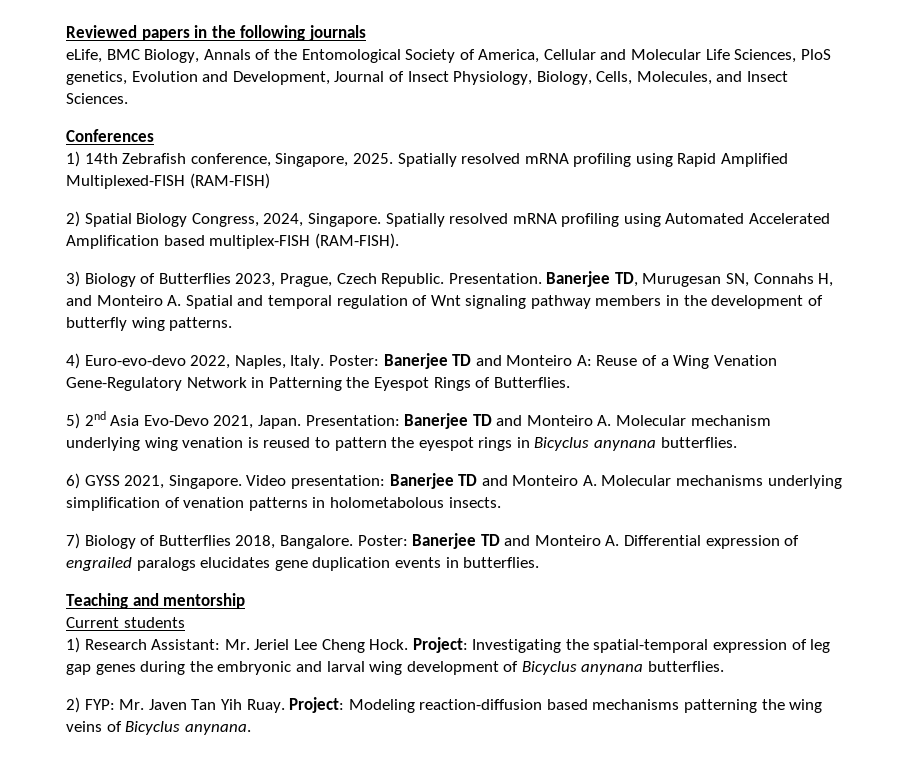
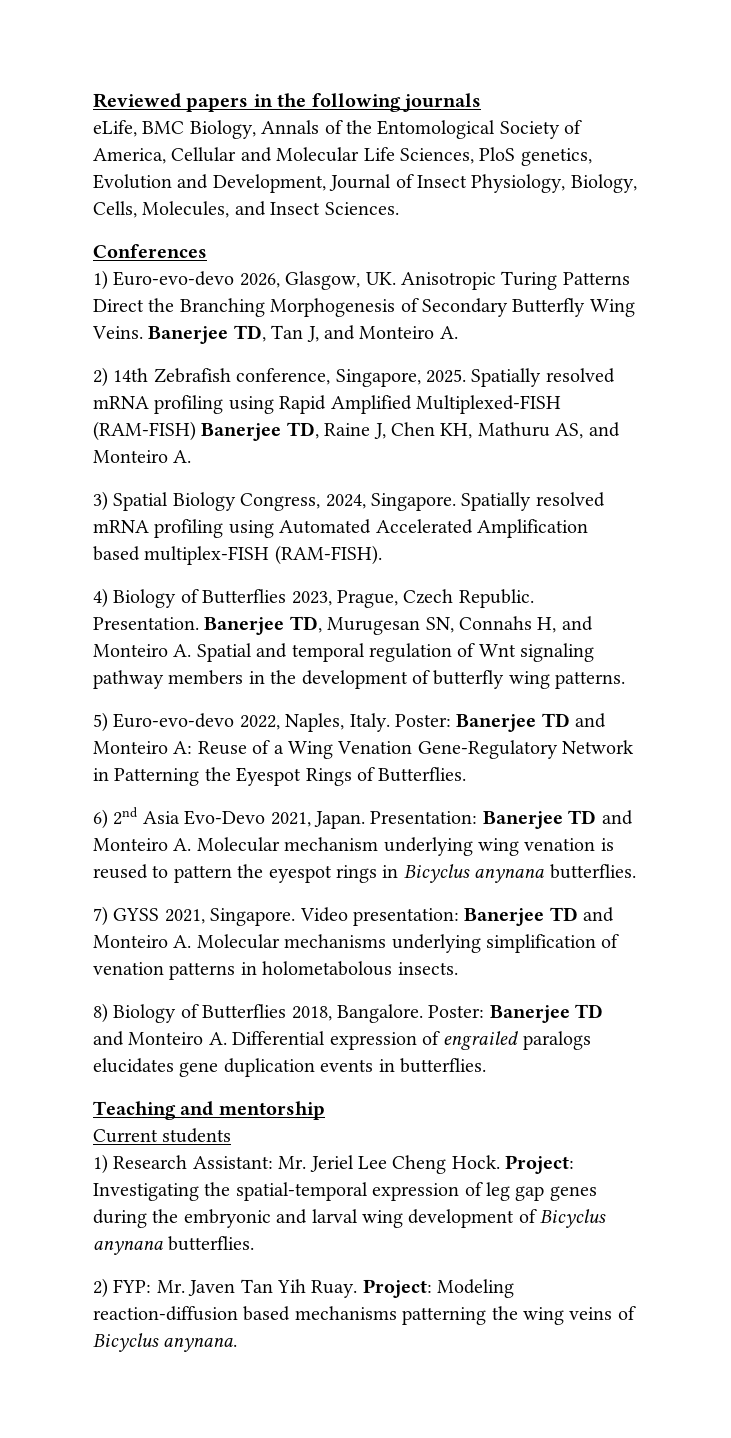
(80, 159) none -> [113,271,630,290] [93,298,635,317] [92,325,458,344] [93,367,108,387] Euro-evo-devo 2026, Glasgow, UK. Anisotropic Turing Patterns Direct the Branching Morphogenesis of Secondary Butterfly Wing Veins. Banerjee TD, Tan J, and Monteiro A. // 2)
[66,211,80,227] // 2) -> [201,422,620,441] [93,450,192,463] [93,491,108,511] Banerjee TD, Raine J, Chen KH, Mathuru AS, and Monteiro A. // 3)
[66,271,80,287] 3) -> [93,588,108,608] 4)
[66,353,80,369] 4) -> [93,712,108,732] 5)
[66,413,80,429] 5) -> [93,809,108,829] 6)
[66,473,80,489] 6) -> [93,906,108,926] 7)
[66,533,80,549] 7) -> [93,1003,108,1023] 8)

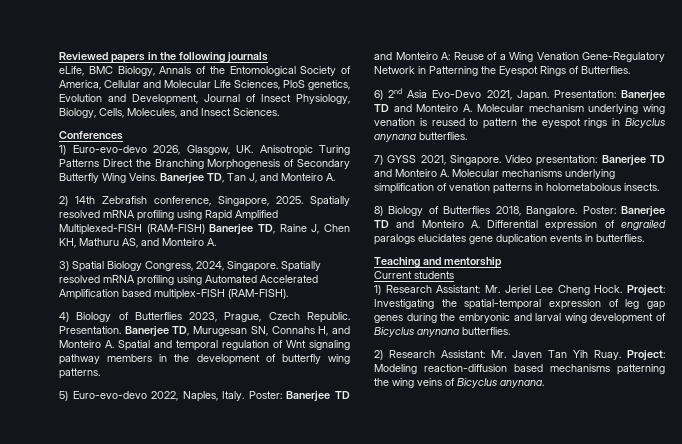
[113,1279,152,1293] FYP: -> [389,350,485,358] Research Assistant:

